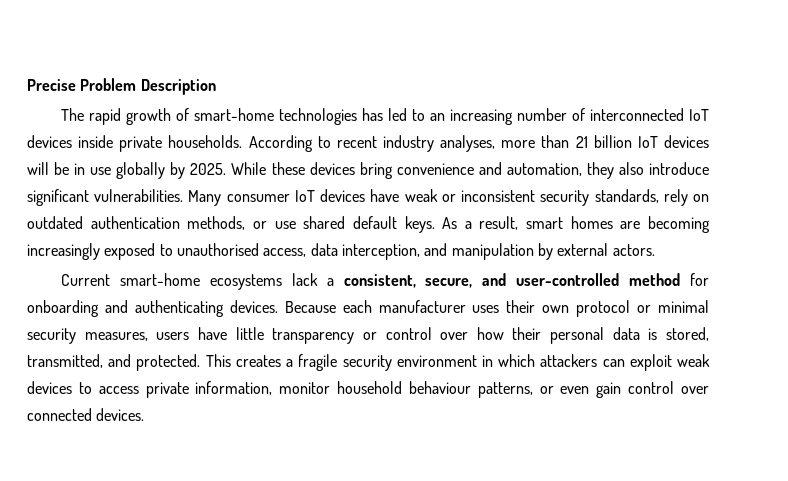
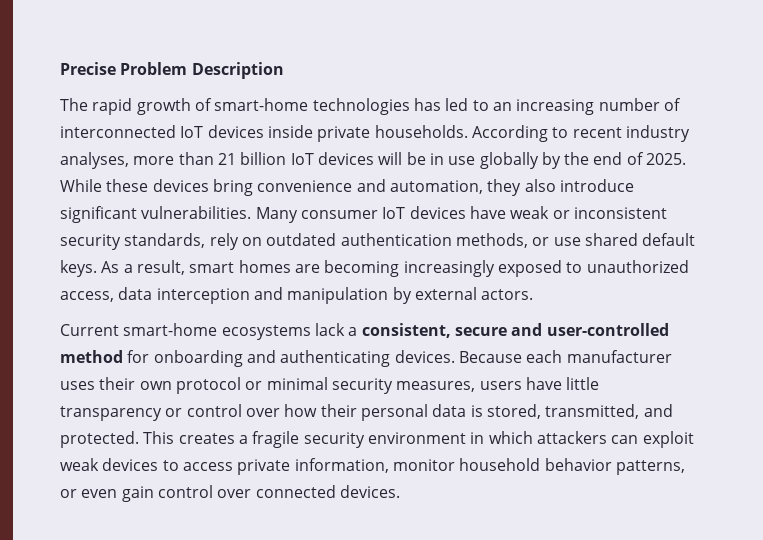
(186, 170) none -> [564,152,644,165] the end of
[176,243,259,256] unauthorised -> [586,260,689,273] unauthorized
[341,244,420,260] interception, -> [156,288,250,304] interception
[425,278,473,288] secure, -> [454,327,507,336] secure
[408,381,471,394] behaviour -> [544,458,612,471] behavior

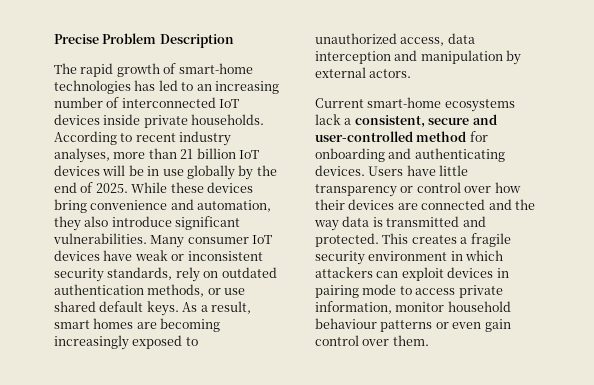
[458,350,672,363] [60,377,522,394] Because each manufacturer uses their own protocol or minimal security measures, users -> [368,166,404,176] Users
[360,404,640,421] personal data is stored, transmitted, -> [348,199,535,210] [314,216,460,231] devices are connected and the way data is transmitted
[60,458,159,471] weak devices -> [447,267,509,278] [315,284,397,298] devices in pairing mode
[544,458,685,475] behavior patterns, -> [315,318,433,332] behaviour patterns
[255,485,400,498] connected devices. -> [392,335,429,346] them.

